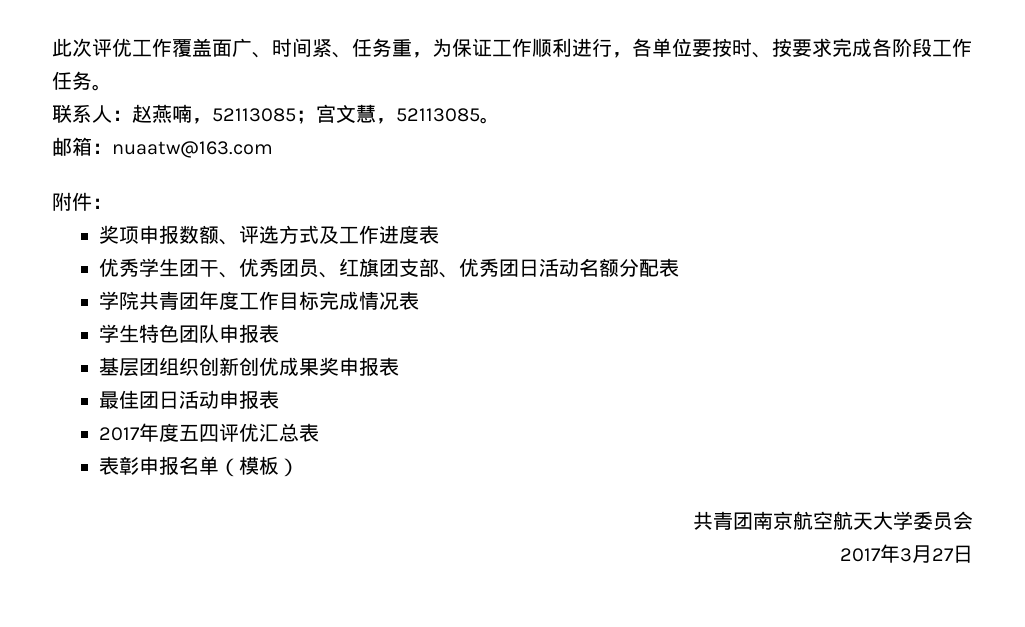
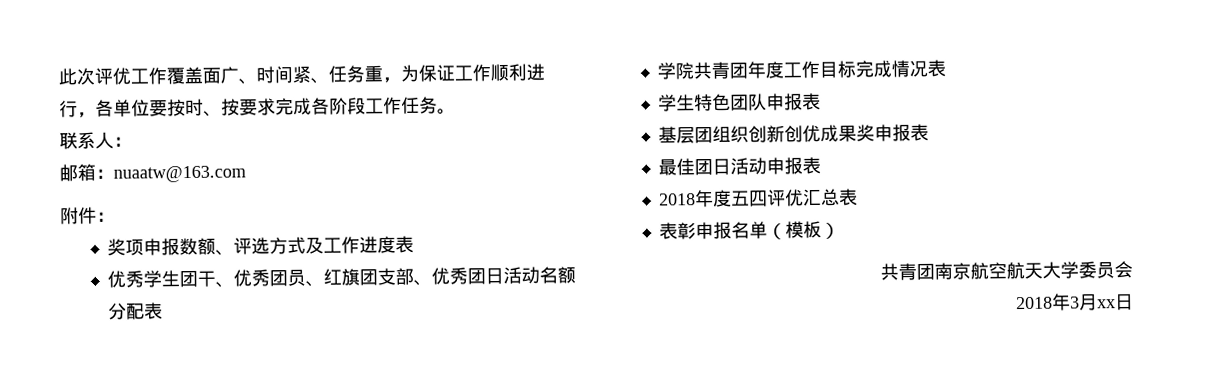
[132,104,500,124] 赵燕喃，52113085；宫文慧，52113085。 -> (132, 141) none
[99,427,141,441] 2017 -> [658,193,696,206] 2018
[840,548,881,562] 2017 -> [1016,296,1053,310] 2018
[932,548,954,561] 27 -> [1097,299,1116,309] xx

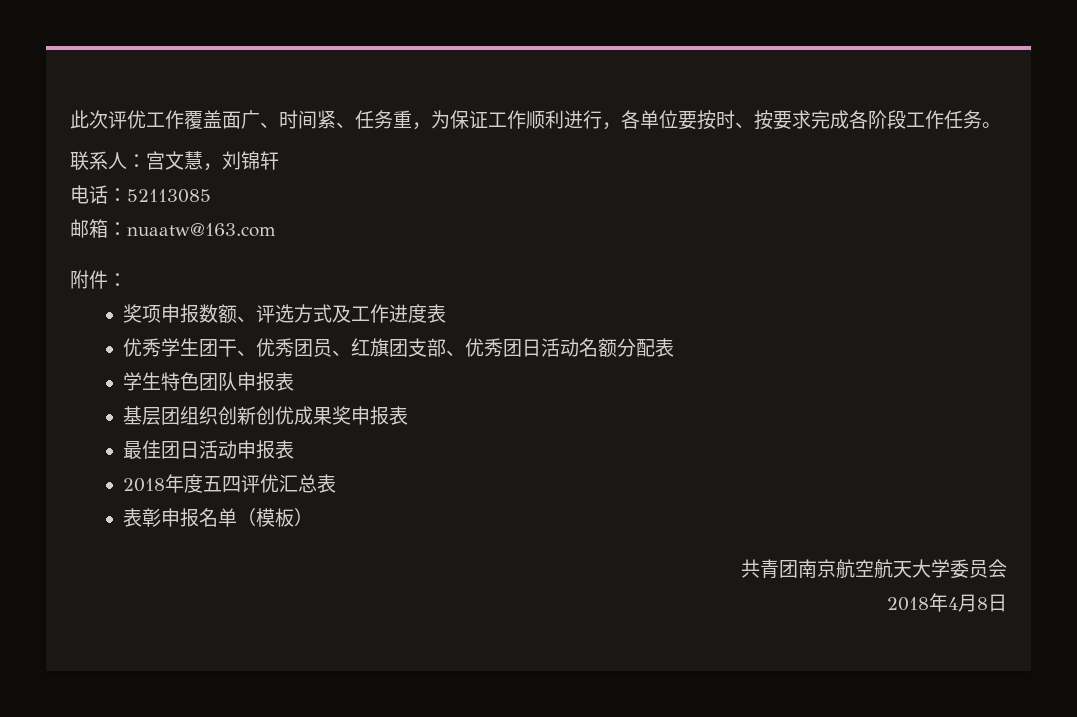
(132, 141) none -> [146,151,279,171] [70,185,211,204] 宫文慧，刘锦轩 // 电话：52113085
[656,59,946,80] // 学院共青团年度工作目标完成情况表 -> (674, 347) none
[1070,293,1116,311] 3月xx -> [948,594,988,612] 4月8

